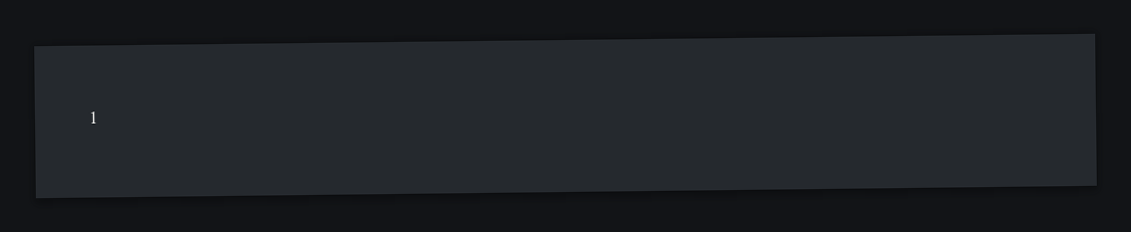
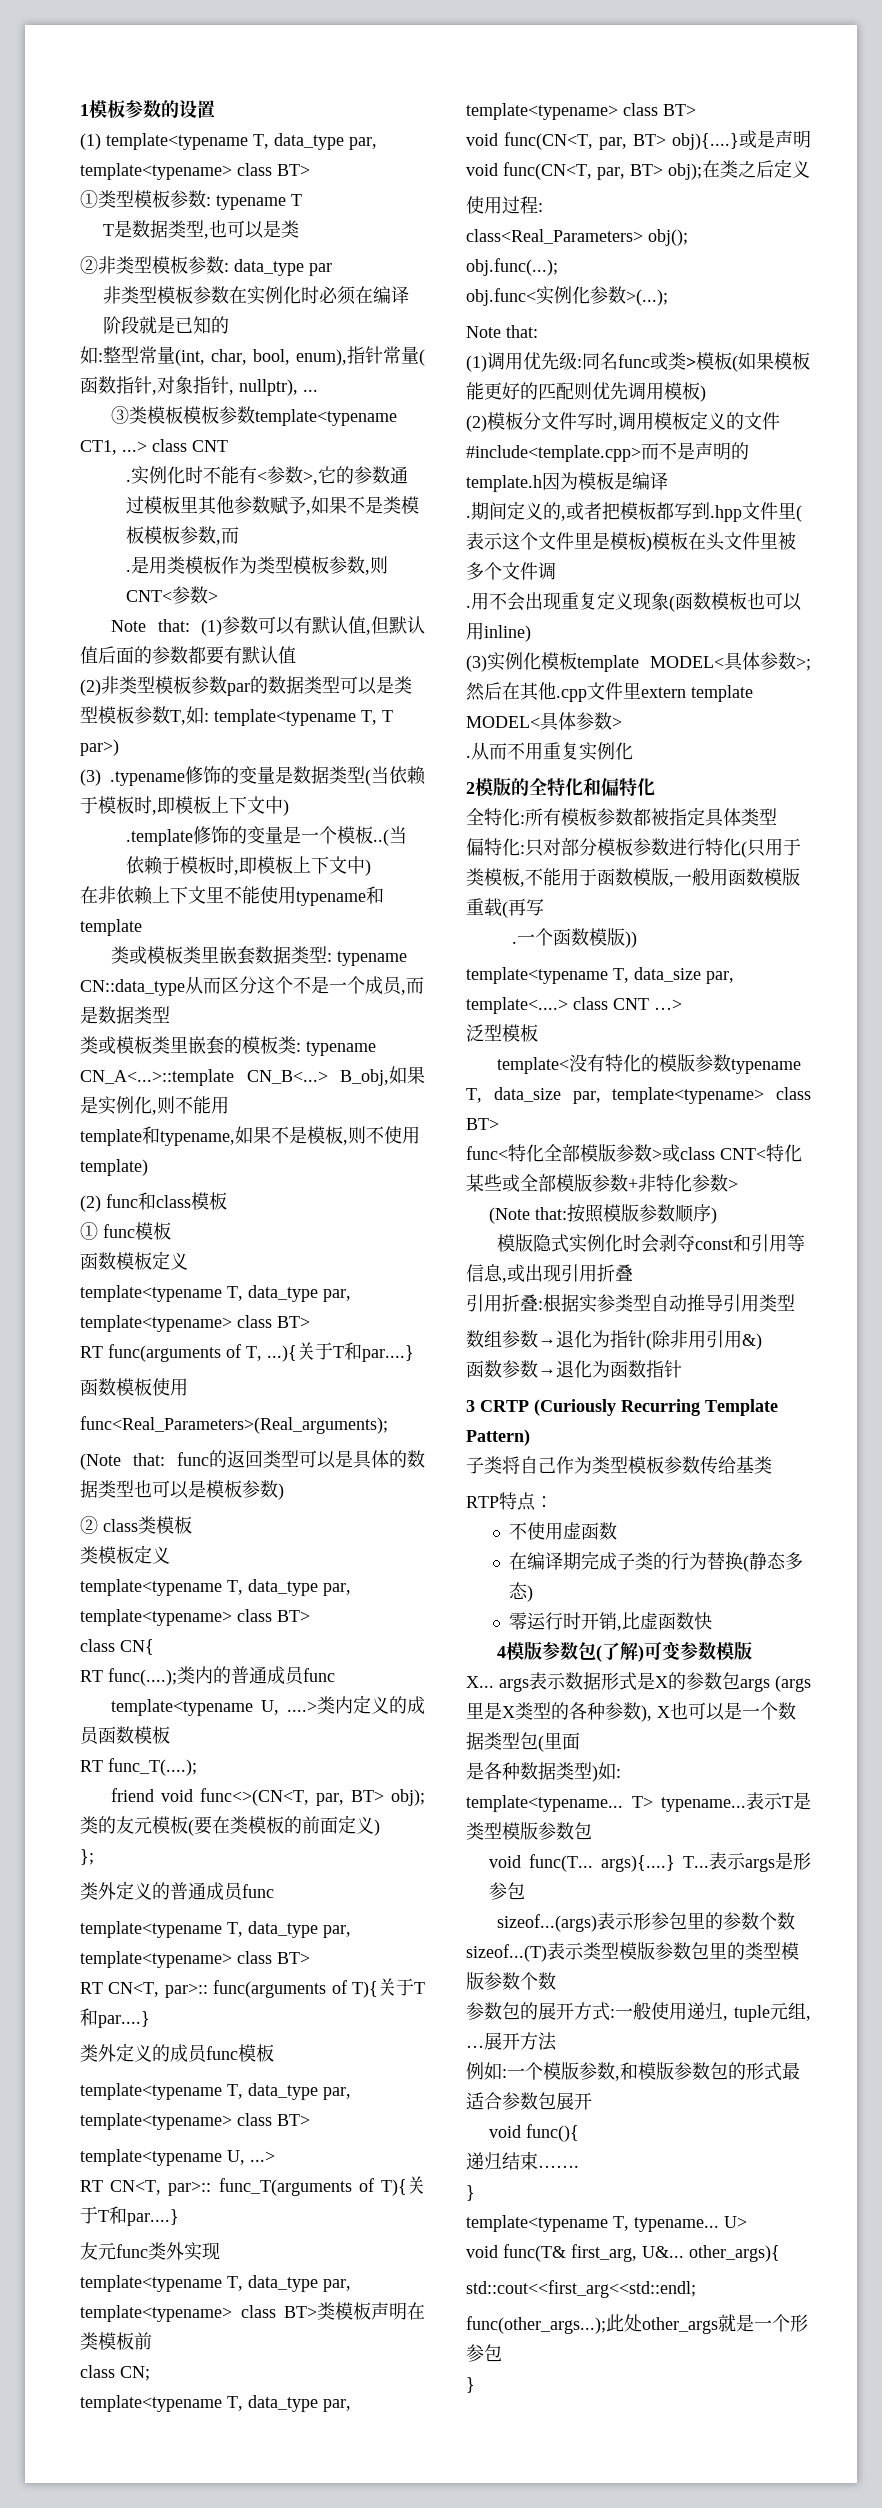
[88,111,99,124] 1 -> [80,100,215,118] [80,133,377,150] [80,163,310,180] [80,190,302,210] [103,220,300,239] [80,256,332,276] [103,286,410,305] [103,316,230,334] [80,346,425,366] [80,376,318,396] [111,406,398,426] [80,439,228,455] [126,466,409,485] [126,496,420,515] [126,526,240,545] [126,556,389,575] [126,586,219,604] [111,616,425,636] [80,646,296,665] [80,676,412,696] [80,706,393,726] [80,739,119,756] [80,766,426,786] [80,796,289,816] [126,826,408,846] [126,856,372,876] [80,886,384,906] [80,919,142,936] [111,946,408,966] [80,976,424,996] [80,1006,170,1024] [80,1036,376,1056] [80,1066,425,1086] [80,1096,229,1115] [80,1126,420,1146] [80,1159,148,1176] [80,1192,227,1212] [80,1222,171,1240] [80,1251,188,1270] [80,1285,351,1302] [80,1315,310,1332] [80,1342,414,1362] [80,1378,188,1396] [80,1416,388,1434] [80,1450,425,1470] [80,1480,284,1500] [80,1516,192,1534] [80,1545,170,1564] [80,1579,351,1596] [80,1609,310,1626] [80,1639,154,1655] [80,1666,335,1686] [111,1695,425,1716] [80,1726,170,1745] [80,1758,197,1776] [111,1788,425,1806] [80,1815,380,1836] [80,1849,94,1865] [80,1881,274,1901] [80,1921,351,1938] [80,1951,310,1968] [80,1978,425,1998] [80,2008,150,2028] [80,2043,274,2063] [80,2083,351,2100] [80,2113,310,2130] [80,2149,275,2166] [80,2176,425,2196] [80,2206,179,2226] [80,2242,220,2261] [80,2275,351,2292] [80,2302,425,2322] [80,2332,152,2350] [80,2365,150,2381] [80,2395,351,2412] [466,103,696,120] [466,130,811,150] [466,159,810,180] [466,196,543,214] [466,229,688,246] [466,258,558,276] [466,286,668,306] [466,325,538,338] [466,352,810,372] [466,382,706,402] [466,411,780,432] [466,442,749,462] [466,472,668,492] [466,501,802,522] [466,532,796,552] [466,562,556,580] [466,591,802,612] [466,622,531,642] [466,652,811,672] [466,682,753,702] [466,712,622,731] [466,742,633,761] [466,777,655,796] [466,807,777,827] [466,838,801,858] [466,868,800,887] [466,898,544,918] [512,928,638,948] [466,967,734,984] [466,997,682,1014] [466,1024,538,1042] [497,1054,802,1074] [466,1087,811,1104] [466,1118,499,1130] [466,1144,802,1162] [466,1174,738,1192] [489,1204,718,1224] [497,1234,806,1253] [466,1264,633,1283] [466,1294,795,1313] [466,1330,762,1350] [466,1360,682,1378] [466,1399,778,1416] [466,1429,530,1446] [466,1456,772,1475] [466,1492,553,1511] [508,1522,617,1540] [508,1551,803,1572] [508,1582,533,1602] [508,1612,712,1631] [497,1641,753,1662] [466,1672,811,1692] [466,1702,796,1722] [466,1732,580,1752] [466,1762,621,1782] [466,1792,811,1812] [466,1822,592,1840] [489,1852,811,1872] [489,1882,526,1900] [497,1912,796,1932] [466,1942,799,1962] [466,1972,556,1990] [466,2002,811,2022] [466,2032,557,2051] [466,2062,800,2081] [466,2092,592,2110] [489,2124,580,2142] [466,2152,579,2170] [466,2185,475,2201] [466,2215,747,2232] [466,2244,780,2262] [466,2280,696,2298] [466,2314,808,2334] [466,2344,502,2362] [466,2377,475,2393] 1模板参数的设置 // (1) template<typename T, data_type par, template<typename> class BT> // ①类型模板参数: typename T // T是数据类型,也可以是类 // ②非类型模板参数: data_type par // 非类型模板参数在实例化时必须在编译阶段就是已知的 // 如:整型常量(int, char, bool, enum),指针常量(函数指针,对象指针, nullptr), ... // ③类模板模板参数template<typename CT1, ...> class CNT // .实例化时不能有<参数>,它的参数通过模板里其他参数赋予,如果不是类模板模板参数,而 // .是用类模板作为类型模板参数,则CNT<参数> // Note that: (1)参数可以有默认值,但默认值后面的参数都要有默认值 // (2)非类型模板参数par的数据类型可以是类型模板参数T,如: template<typename T, T par>) // (3) .typename修饰的变量是数据类型(当依赖于模板时,即模板上下文中) // .template修饰的变量是一个模板..(当依赖于模板时,即模板上下文中) // 在非依赖上下文里不能使用typename和template // 类或模板类里嵌套数据类型: typename CN::data_type从而区分这个不是一个成员,而是数据类型 // 类或模板类里嵌套的模板类: typename CN_A<...>::template CN_B<...> B_obj,如果是实例化,则不能用 // template和typename,如果不是模板,则不使用template) // (2) func和class模板 // ① func模板 // 函数模板定义 // template<typename T, data_type par, template<typename> class BT> // RT func(arguments of T, ...){关于T和par....} // 函数模板使用 // func<Real_Parameters>(Real_arguments); // (Note that: func的返回类型可以是具体的数据类型也可以是模板参数) // ② class类模板 // 类模板定义 // template<typename T, data_type par, template<typename> class BT> // class CN{ // RT func(....);类内的普通成员func // template<typename U, ....>类内定义的成员函数模板 // RT func_T(....); // friend void func<>(CN<T, par, BT> obj);类的友元模板(要在类模板的前面定义) // }; // 类外定义的普通成员func // template<typename T, data_type par, template<typename> class BT> // RT CN<T, par>:: func(arguments of T){关于T和par....} // 类外定义的成员func模板 // template<typename T, data_type par, template<typename> class BT> // template<typename U, ...> // RT CN<T, par>:: func_T(arguments of T){关于T和par....} // 友元func类外实现 // template<typename T, data_type par, template<typename> class BT>类模板声明在类模板前 // class CN; // template<typename T, data_type par, template<typename> class BT> // void func(CN<T, par, BT> obj){....}或是声明void func(CN<T, par, BT> obj);在类之后定义 // 使用过程: // class<Real_Parameters> obj(); // obj.func(...); // obj.func<实例化参数>(...); // Note that: // (1)调用优先级:同名func或类>模板(如果模板能更好的匹配则优先调用模板) // (2)模板分文件写时,调用模板定义的文件#include<template.cpp>而不是声明的template.h因为模板是编译 // .期间定义的,或者把模板都写到.hpp文件里(表示这个文件里是模板)模板在头文件里被多个文件调 // .用不会出现重复定义现象(函数模板也可以用inline) // (3)实例化模板template MODEL<具体参数>;然后在其他.cpp文件里extern template MODEL<具体参数> // .从而不用重复实例化 // 2模版的全特化和偏特化 // 全特化:所有模板参数都被指定具体类型 // 偏特化:只对部分模板参数进行特化(只用于类模板,不能用于函数模版,一般用函数模版重载(再写 // .一个函数模版)) // template<typename T, data_size par, template<....> class CNT …> // 泛型模板 // template<没有特化的模版参数typename T, data_size par, template<typename> class BT> // func<特化全部模版参数>或class CNT<特化某些或全部模版参数+非特化参数> // (Note that:按照模版参数顺序) // 模版隐式实例化时会剥夺const和引用等信息,或出现引用折叠 // 引用折叠:根据实参类型自动推导引用类型 // 数组参数→退化为指针(除非用引用&) // 函数参数→退化为函数指针 // 3 CRTP (Curiously Recurring Template Pattern) // 子类将自己作为类型模板参数传给基类 // RTP特点： // 不使用虚函数 // 在编译期完成子类的行为替换(静态多态) // 零运行时开销,比虚函数快 // 4模版参数包(了解)可变参数模版 // X... args表示数据形式是X的参数包args (args里是X类型的各种参数), X也可以是一个数据类型包(里面 // 是各种数据类型)如: // template<typename... T> typename...表示T是类型模版参数包 // void func(T... args){....} T...表示args是形参包 // sizeof...(args)表示形参包里的参数个数sizeof...(T)表示类型模版参数包里的类型模版参数个数 // 参数包的展开方式:一般使用递归, tuple元组, …展开方法 // 例如:一个模版参数,和模版参数包的形式最适合参数包展开 // void func(){ // 递归结束……. // } // template<typename T, typename... U> // void func(T& first_arg, U&... other_args){ // std::cout<<first_arg<<std::endl; // func(other_args...);此处other_args就是一个形参包 // }

